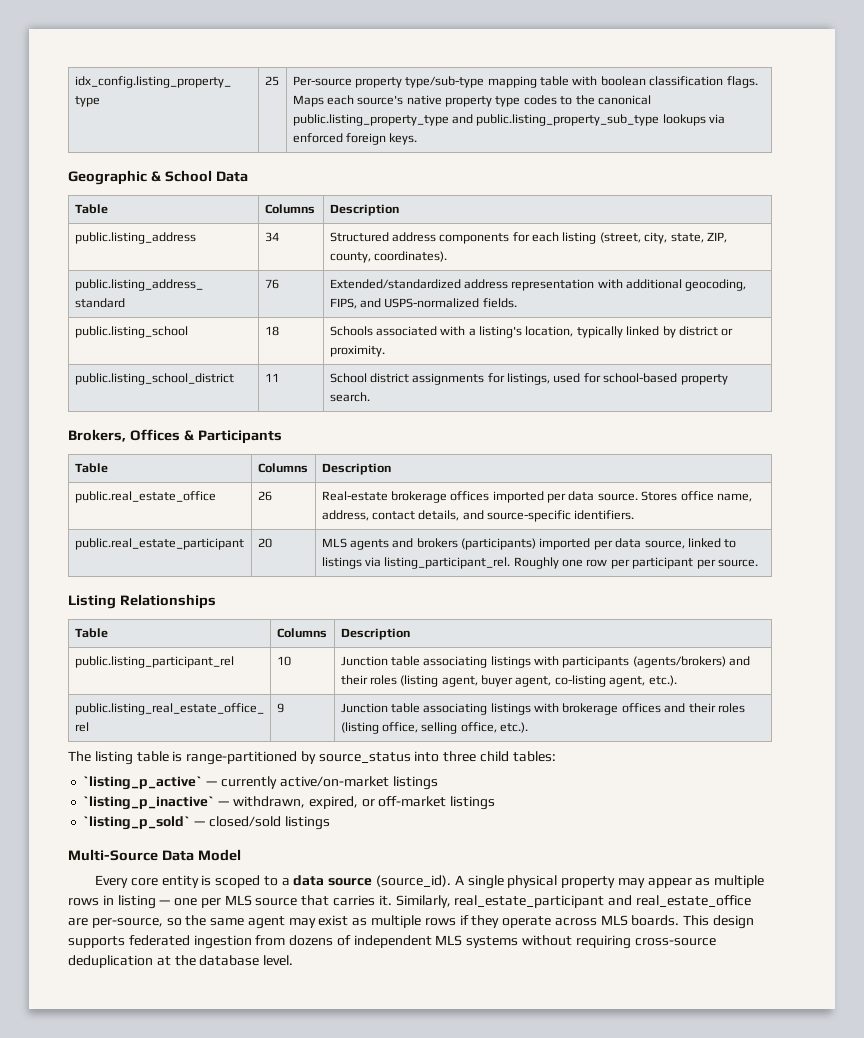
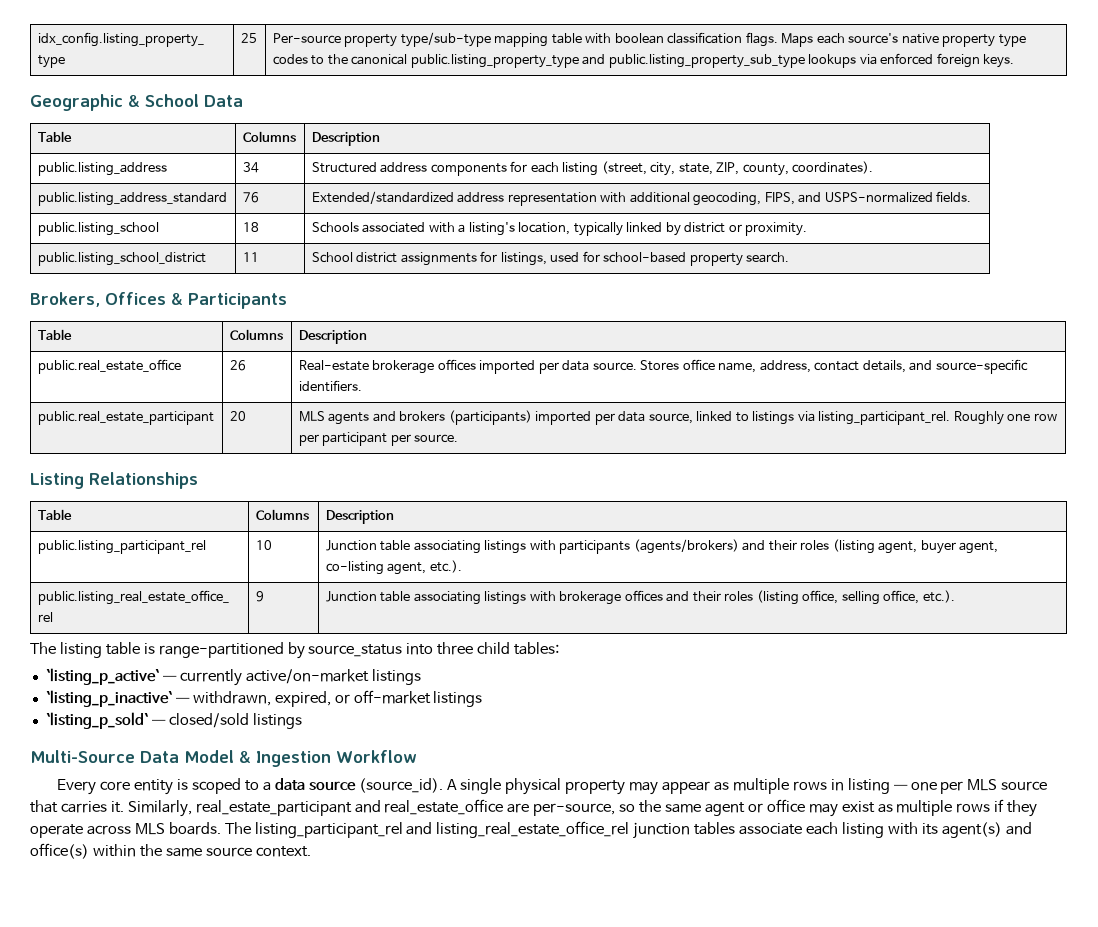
(241, 855) none -> [239,750,417,767] & Ingestion Workflow
(285, 922) none -> [747,799,805,813] or office
[683,915,755,929] [68,935,716,949] [68,955,294,968] This design supports federated ingestion from dozens of independent MLS systems without requiring cross-source deduplication at the database level. -> [224,821,1032,839] [30,843,311,859] The listing_participant_rel and listing_real_estate_office_rel junction tables associate each listing with its agent(s) and office(s) within the same source context.

